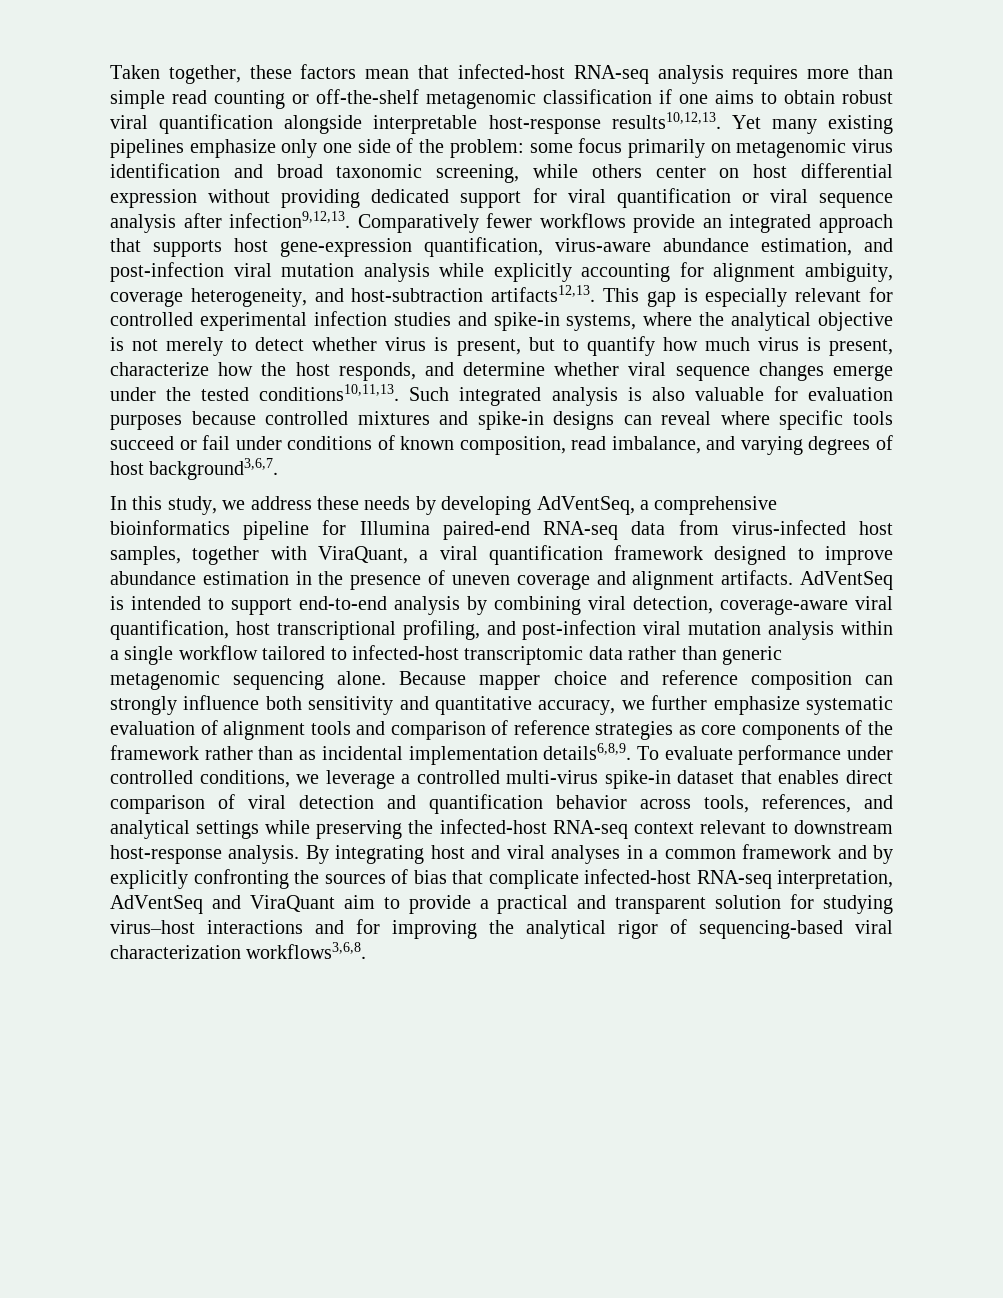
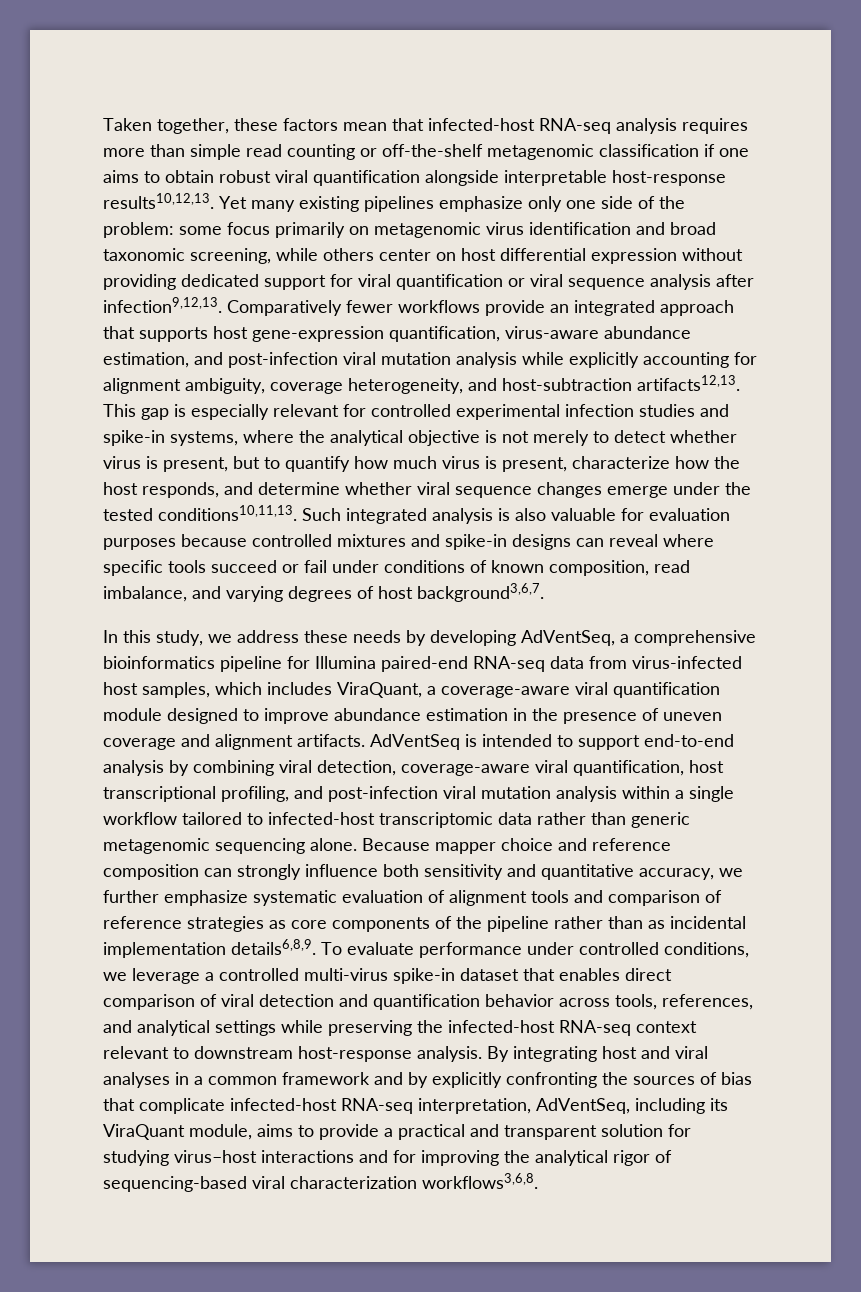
[192,546,307,565] together with -> [215,682,332,695] which includes
[439,545,704,565] viral quantification framework -> [441,682,720,698] [103,708,162,721] coverage-aware viral quantification module
[110,745,199,760] framework -> [487,916,549,932] pipeline
[110,895,375,914] AdVentSeq and ViraQuant aim -> [536,1098,728,1114] [103,1124,293,1140] AdVentSeq, including its ViraQuant module, aims

